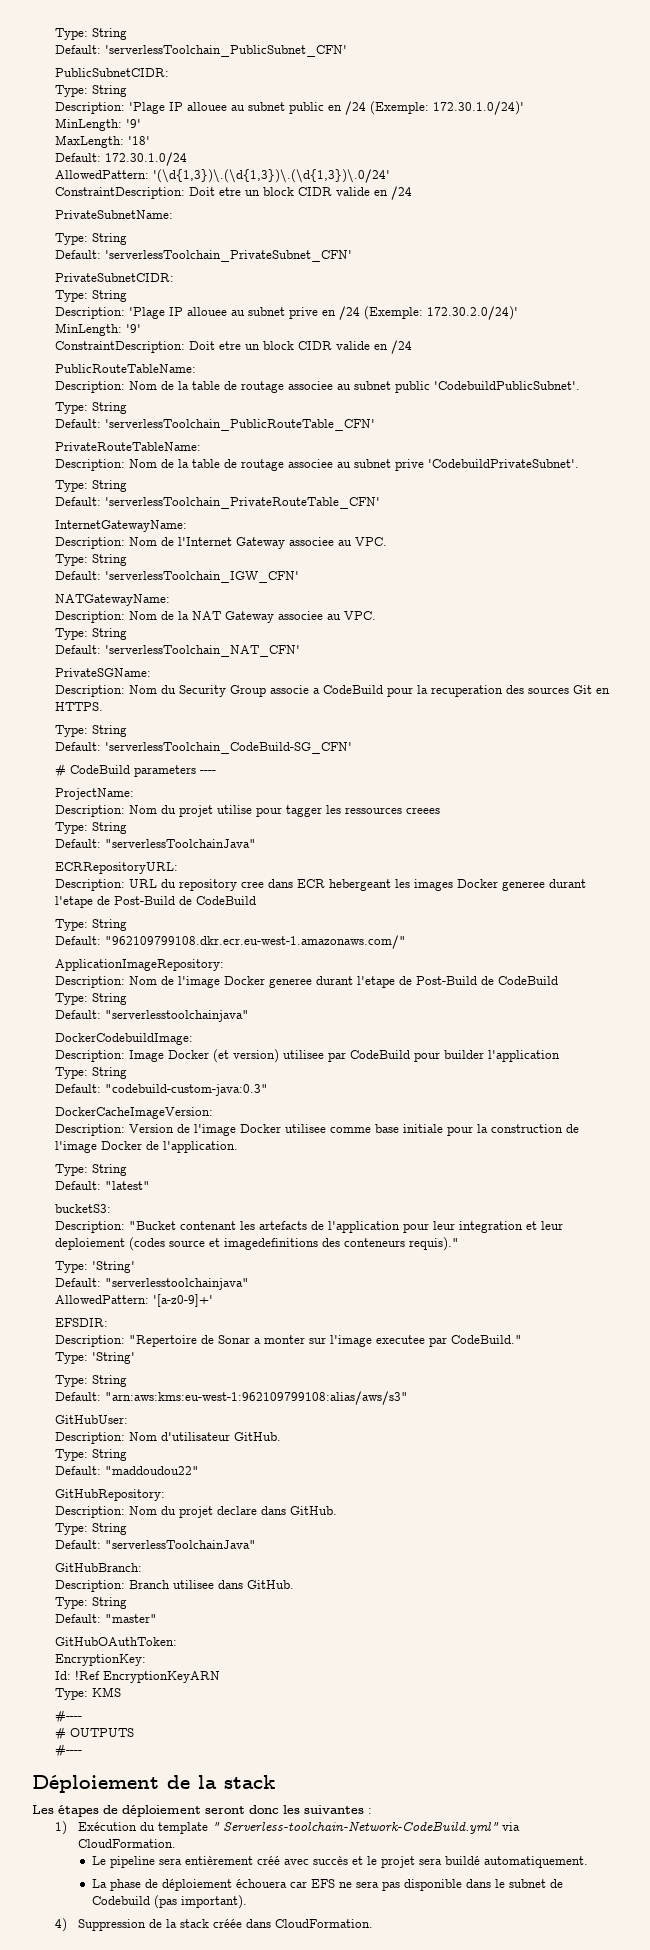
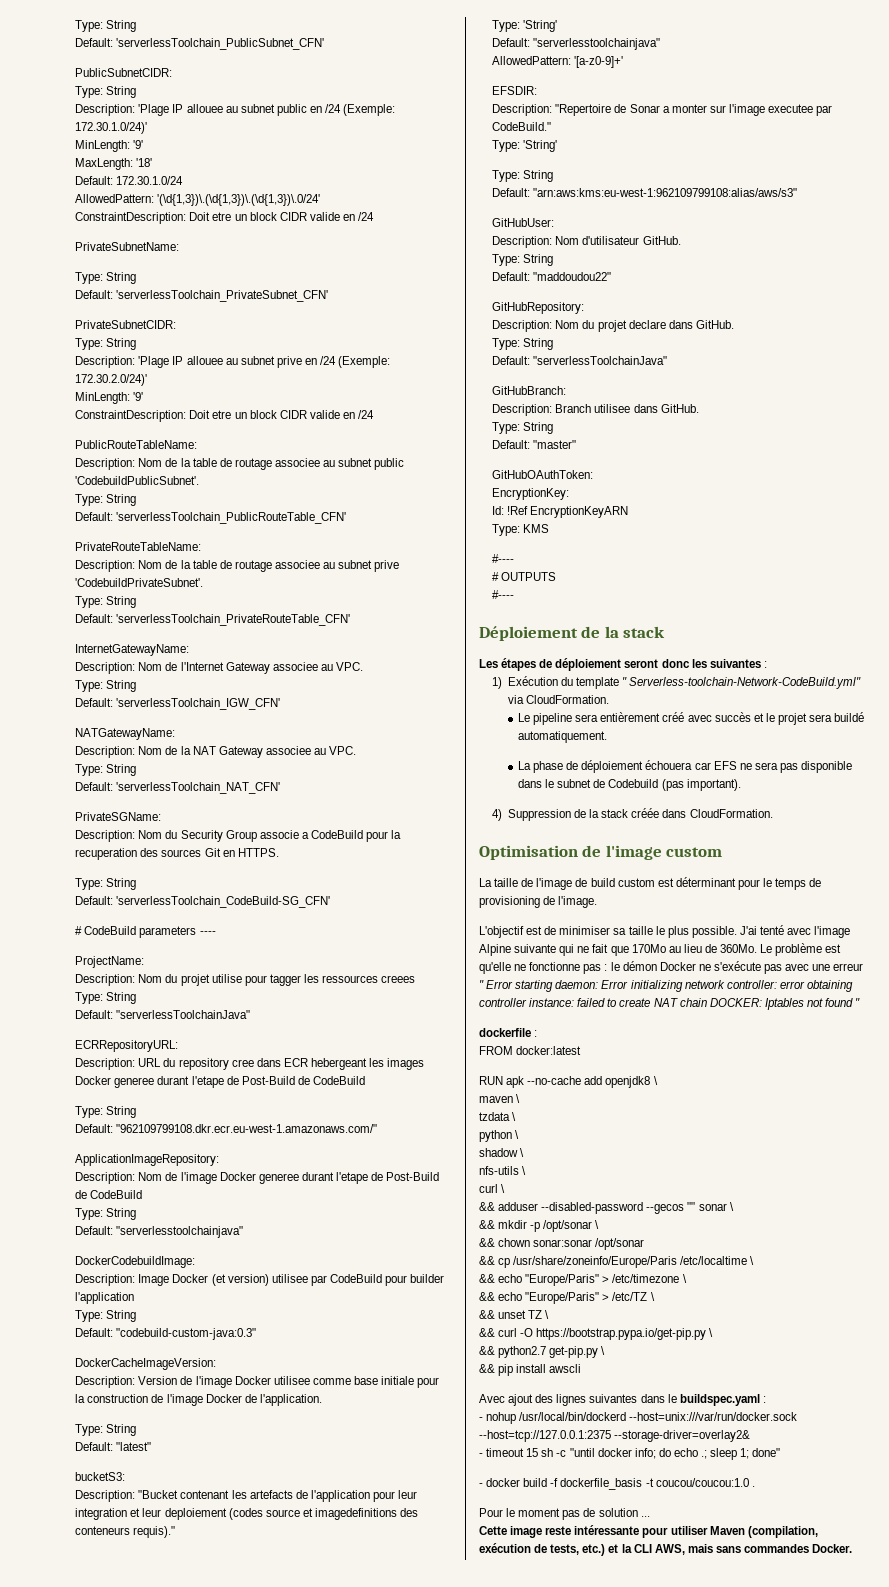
(373, 1923) none -> [479,845,723,860] [479,877,822,890] [479,896,598,908] [479,925,851,938] [479,943,842,956] [479,961,864,974] [479,980,853,992] [479,998,861,1010] [479,1028,538,1037] [479,1046,582,1055] [479,1076,658,1088] [479,1094,521,1103] [479,1112,517,1121] [479,1130,520,1142] [479,1148,525,1157] [479,1166,527,1175] [479,1184,506,1193] [479,1202,734,1214] [479,1220,600,1232] [479,1238,645,1250] [479,1256,755,1268] [479,1274,687,1286] [479,1292,655,1304] [479,1310,550,1319] [479,1328,714,1340] [479,1346,606,1358] [479,1364,582,1376] [479,1394,766,1406] [479,1412,798,1424] [479,1430,751,1442] [479,1448,781,1460] [479,1478,755,1490] [479,1508,650,1520] [479,1525,818,1538] [479,1543,853,1556] // Optimisation de l'image custom // La taille de l'image de build custom est déterminant pour le temps de provisioning de l'image. // L'objectif est de minimiser sa taille le plus possible. J'ai tenté avec l'image Alpine suivante qui ne fait que 170Mo au lieu de 360Mo. Le problème est qu'elle ne fonctionne pas : le démon Docker ne s'exécute pas avec une erreur " Error starting daemon: Error initializing network controller: error obtaining controller instance: failed to create NAT chain DOCKER: Iptables not found " // dockerfile : // FROM docker:latest // RUN apk --no-cache add openjdk8 \ // maven \ // tzdata \ // python \ // shadow \ // nfs-utils \ // curl \ // && adduser --disabled-password --gecos "" sonar \ // && mkdir -p /opt/sonar \ // && chown sonar:sonar /opt/sonar // && cp /usr/share/zoneinfo/Europe/Paris /etc/localtime \ // && echo "Europe/Paris" > /etc/timezone \ // && echo "Europe/Paris" > /etc/TZ \ // && unset TZ \ // && curl -O https://bootstrap.pypa.io/get-pip.py \ // && python2.7 get-pip.py \ // && pip install awscli // Avec ajout des lignes suivantes dans le buildspec.yaml : // - nohup /usr/local/bin/dockerd --host=unix:///var/run/docker.sock --host=tcp://127.0.0.1:2375 --storage-driver=overlay2& // - timeout 15 sh -c "until docker info; do echo .; sleep 1; done" // - docker build -f dockerfile_basis -t coucou/coucou:1.0 . // Pour le moment pas de solution ... // Cette image reste intéressante pour utiliser Maven (compilation, exécution de tests, etc.) et la CLI AWS, mais sans commandes Docker.

